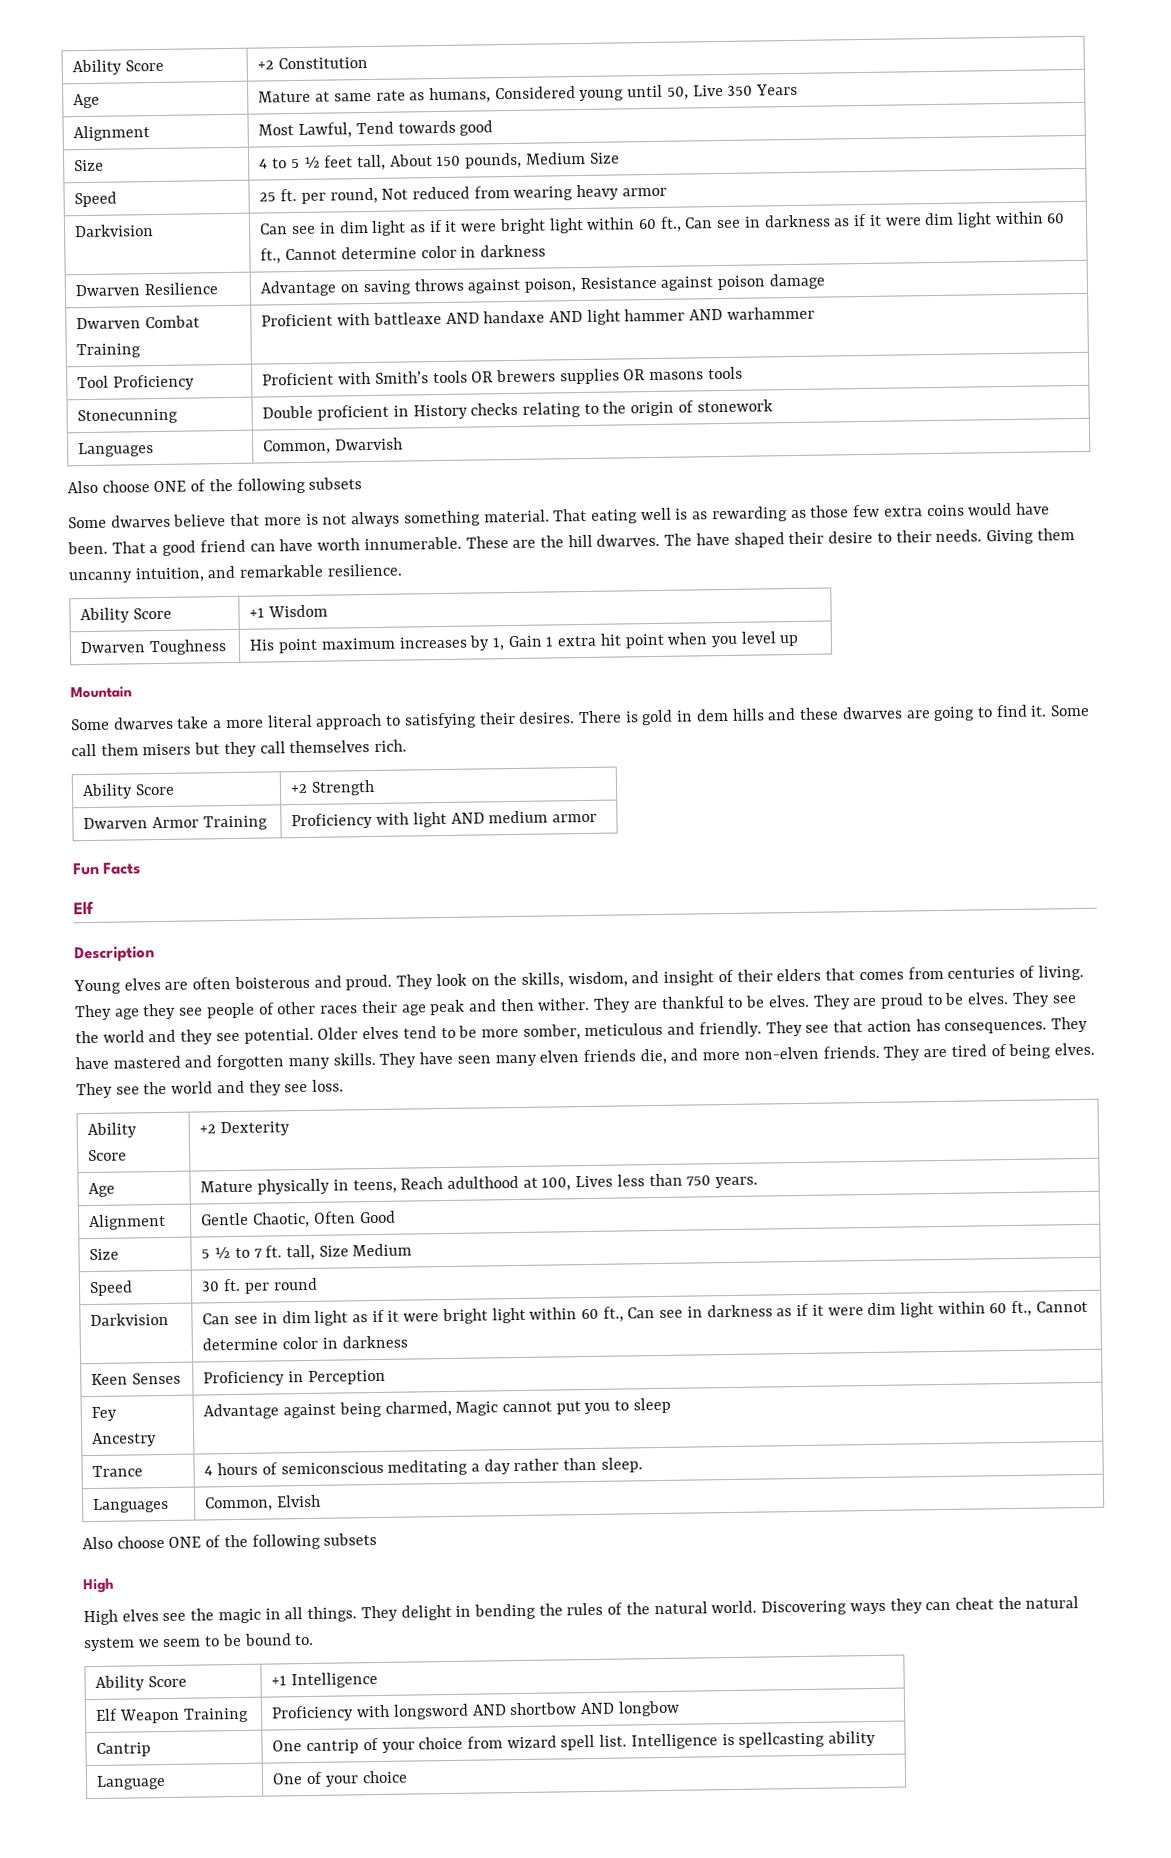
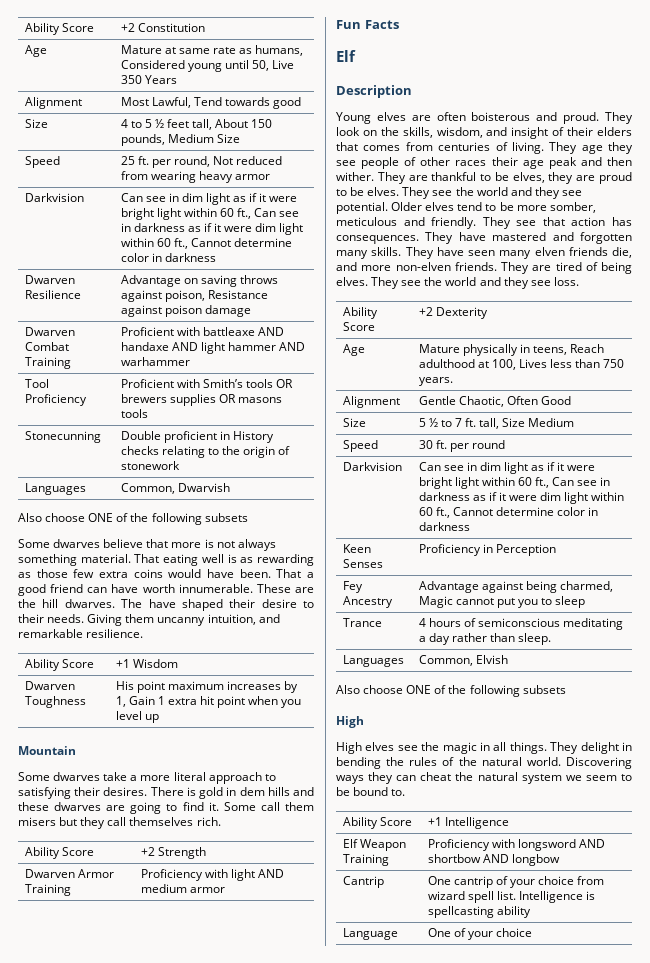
[767,994,851,1010] elves. They -> [512,172,574,184] elves, they

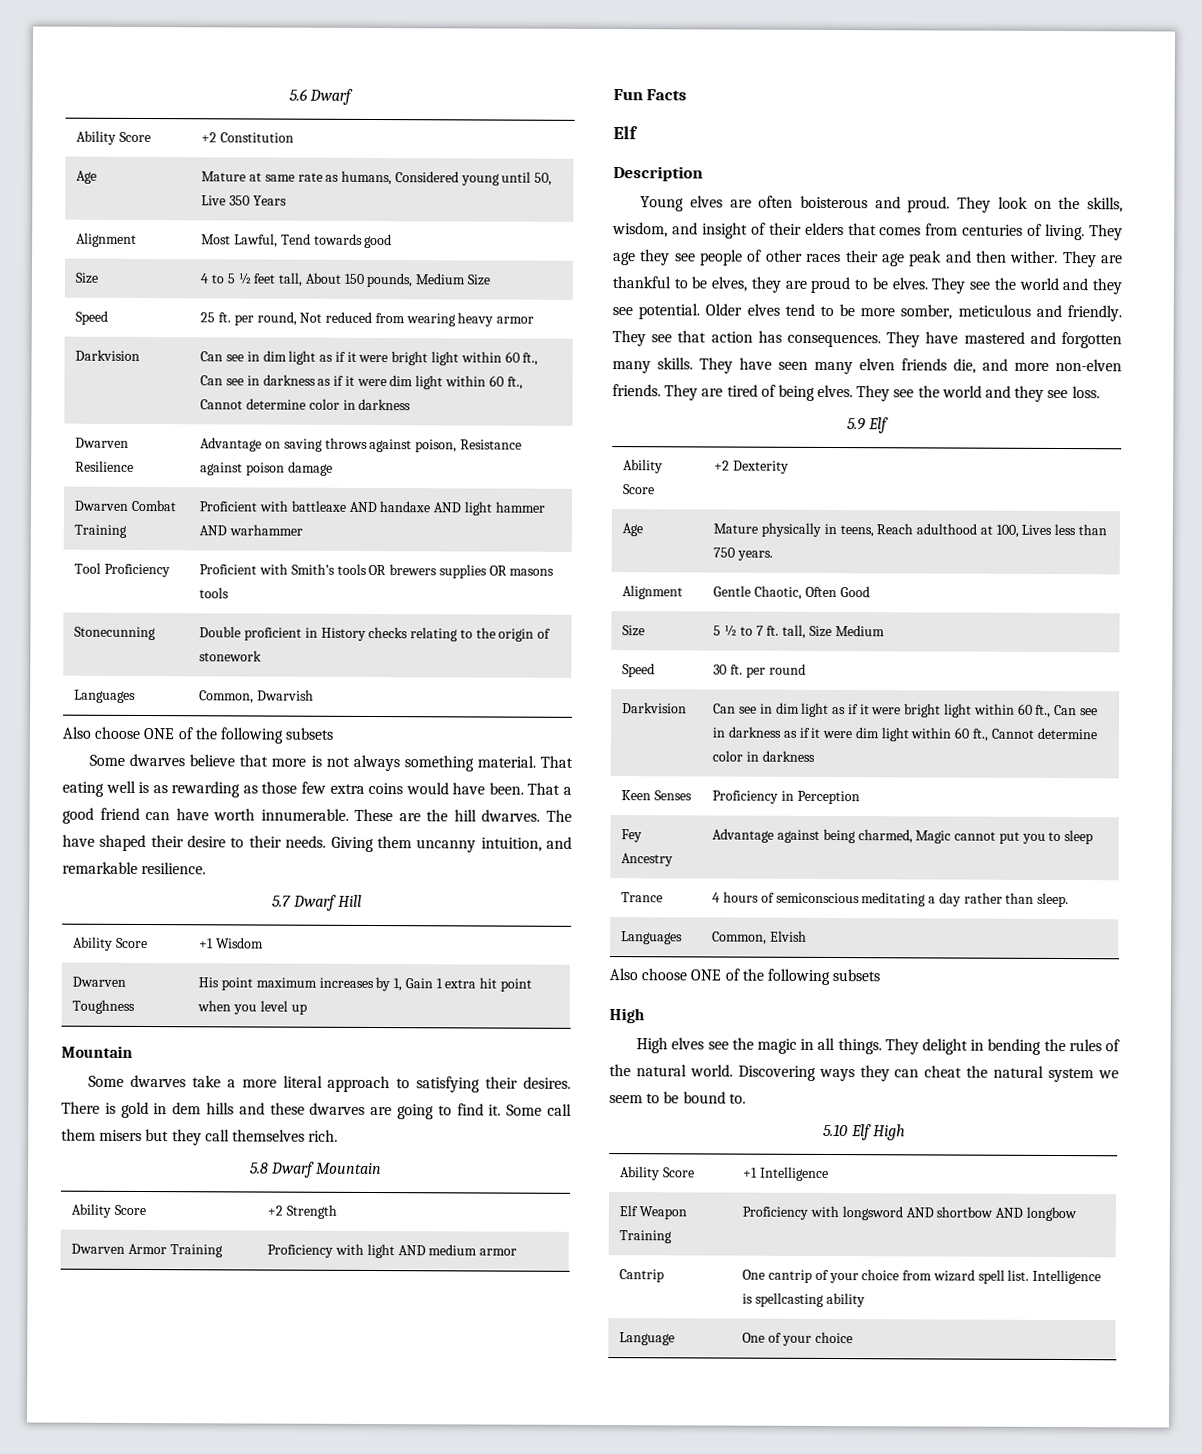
(24, 29) none -> [288,88,354,105] 5.6 Dwarf //
(144, 633) none -> [272,894,362,911] // 5.7 Dwarf Hill
(221, 821) none -> [249,1161,383,1178] // 5.8 Dwarf Mountain
(579, 281) none -> [847,417,889,434] // 5.9 Elf
(406, 792) none -> [823,1123,905,1141] // 5.10 Elf High

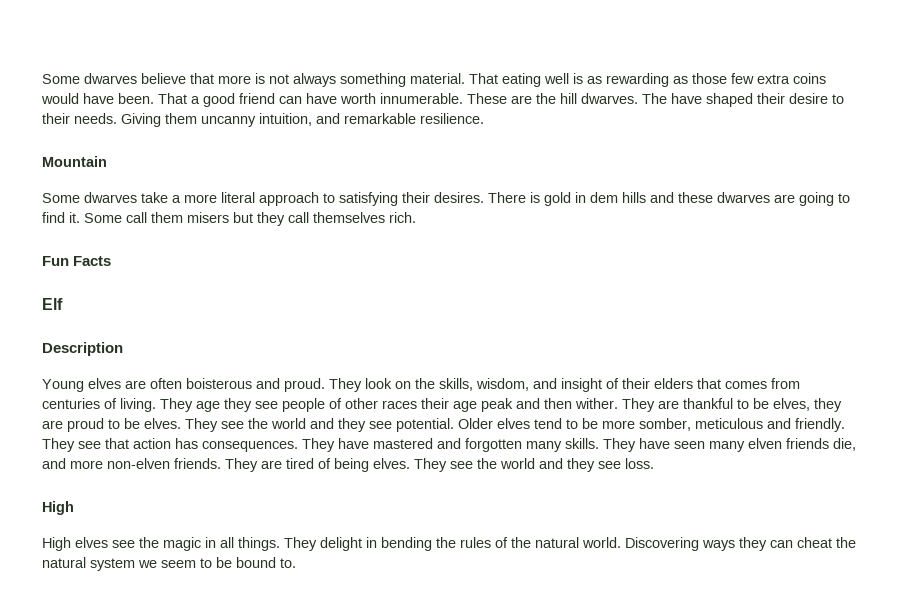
[288,88,354,105] [76,130,151,145] [201,132,294,143] [76,170,98,184] [201,170,553,186] [201,195,287,206] [76,232,138,247] [201,233,393,249] [75,272,99,284] [200,272,490,288] [75,310,109,325] [200,311,535,327] [75,349,141,361] [200,350,539,366] [200,374,523,390] [200,398,412,411] [75,437,130,448] [75,460,135,472] [200,437,522,453] [200,461,333,476] [74,499,176,512] [74,524,128,538] [199,500,545,516] [199,524,303,536] [74,562,170,578] [199,563,555,579] [199,587,230,599] [74,626,157,641] [199,626,552,642] [199,650,263,662] [74,689,137,703] [199,689,314,704] [62,726,334,744] 5.6 Dwarf // Ability Score | +2 Constitution // Age | Mature at same rate as humans, Considered young until 50, Live 350 Years // Alignment | Most Lawful, Tend towards good // Size | 4 to 5 ½ feet tall, About 150 pounds, Medium Size // Speed | 25 ft. per round, Not reduced from wearing heavy armor // Darkvision | Can see in dim light as if it were bright light within 60 ft., Can see in darkness as if it were dim light within 60 ft., Cannot determine color in darkness // Dwarven Resilience | Advantage on saving throws against poison, Resistance against poison damage // Dwarven Combat Training | Proficient with battleaxe AND handaxe AND light hammer AND warhammer // Tool Proficiency | Proficient with Smith’s tools OR brewers supplies OR masons tools // Stonecunning | Double proficient in History checks relating to the origin of stonework // Languages | Common, Dwarvish // Also choose ONE of the following subsets // -> (42, 79) none
[272,894,362,911] [73,936,148,951] [199,937,264,949] [72,976,127,987] [72,999,136,1014] [198,977,532,992] [197,1000,307,1015] // 5.7 Dwarf Hill // Ability Score | +1 Wisdom // Dwarven Toughness | His point maximum increases by 1, Gain 1 extra hit point when you level up -> (484, 118) none
[249,1161,383,1178] [71,1203,146,1218] [267,1204,337,1219] [71,1243,223,1258] [267,1243,518,1259] // 5.8 Dwarf Mountain // Ability Score | +2 Strength // Dwarven Armor Training | Proficiency with light AND medium armor -> (416, 217) none
[847,417,889,434] [623,459,664,474] [623,484,656,495] [714,460,789,474] [622,523,644,537] [713,522,1107,538] [713,547,773,561] [622,585,684,600] [713,585,870,600] [622,625,646,637] [713,624,885,639] [622,663,656,678] [713,663,806,678] [622,702,688,714] [713,702,1098,718] [712,726,1097,742] [712,750,815,762] [621,790,692,801] [712,790,860,805] [621,829,643,843] [621,853,674,867] [712,828,1094,845] [621,892,664,903] [712,891,1070,908] [621,931,684,945] [712,930,807,945] [609,968,881,986] // 5.9 Elf // Ability Score | +2 Dexterity // Age | Mature physically in teens, Reach adulthood at 100, Lives less than 750 years. // Alignment | Gentle Chaotic, Often Good // Size | 5 ½ to 7 ft. tall, Size Medium // Speed | 30 ft. per round // Darkvision | Can see in dim light as if it were bright light within 60 ft., Can see in darkness as if it were dim light within 60 ft., Cannot determine color in darkness // Keen Senses | Proficiency in Perception // Fey Ancestry | Advantage against being charmed, Magic cannot put you to sleep // Trance | 4 hours of semiconscious meditating a day rather than sleep. // Languages | Common, Elvish // Also choose ONE of the following subsets -> (654, 463) none
[823,1123,905,1141] [620,1166,695,1181] [743,1166,829,1181] [619,1205,687,1220] [619,1230,673,1244] [742,1205,1077,1222] [619,1269,665,1283] [742,1269,1102,1285] [742,1292,865,1308] [619,1332,676,1346] [742,1331,853,1346] // 5.10 Elf High // Ability Score | +1 Intelligence // Elf Weapon Training | Proficiency with longsword AND shortbow AND longbow // Cantrip | One cantrip of your choice from wizard spell list. Intelligence is spellcasting ability // Language | One of your choice -> (296, 563) none

